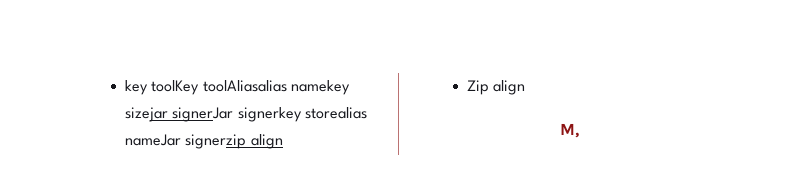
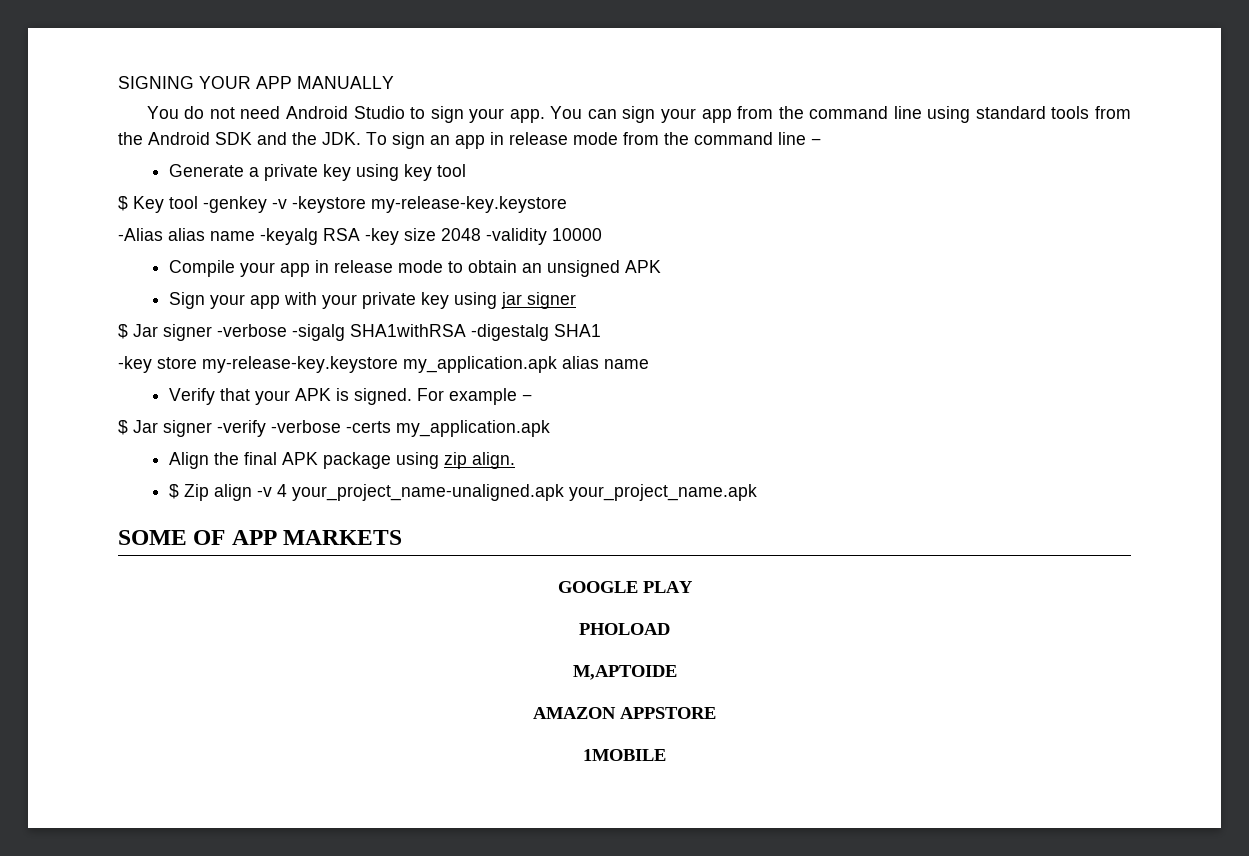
[125,80,351,95] [125,107,368,122] [125,134,283,149] [467,80,526,95] [559,123,579,138] key toolKey toolAliasalias namekey sizejar signerJar signerkey storealias nameJar signerzip align // Zip align // M, -> [118,76,394,89] [146,106,1131,123] [118,132,821,149] [168,164,466,181] [118,196,567,213] [118,228,602,245] [168,260,661,277] [168,292,576,309] [118,324,601,341] [118,356,649,373] [168,388,532,405] [118,420,550,437] [168,452,515,469] [168,484,757,501] [118,530,403,545] [557,581,693,593] [579,623,670,635] [572,665,677,680] [533,707,716,719] [583,749,666,761] SIGNING YOUR APP MANUALLY // You do not need Android Studio to sign your app. You can sign your app from the command line using standard tools from the Android SDK and the JDK. To sign an app in release mode from the command line − // Generate a private key using key tool // $ Key tool -genkey -v -keystore my-release-key.keystore // -Alias alias name -keyalg RSA -key size 2048 -validity 10000 // Compile your app in release mode to obtain an unsigned APK // Sign your app with your private key using jar signer // $ Jar signer -verbose -sigalg SHA1withRSA -digestalg SHA1 // -key store my-release-key.keystore my_application.apk alias name // Verify that your APK is signed. For example − // $ Jar signer -verify -verbose -certs my_application.apk // Align the final APK package using zip align. // $ Zip align -v 4 your_project_name-unaligned.apk your_project_name.apk // SOME OF APP MARKETS // GOOGLE PLAY // PHOLOAD // M,APTOIDE // AMAZON APPSTORE // 1MOBILE

